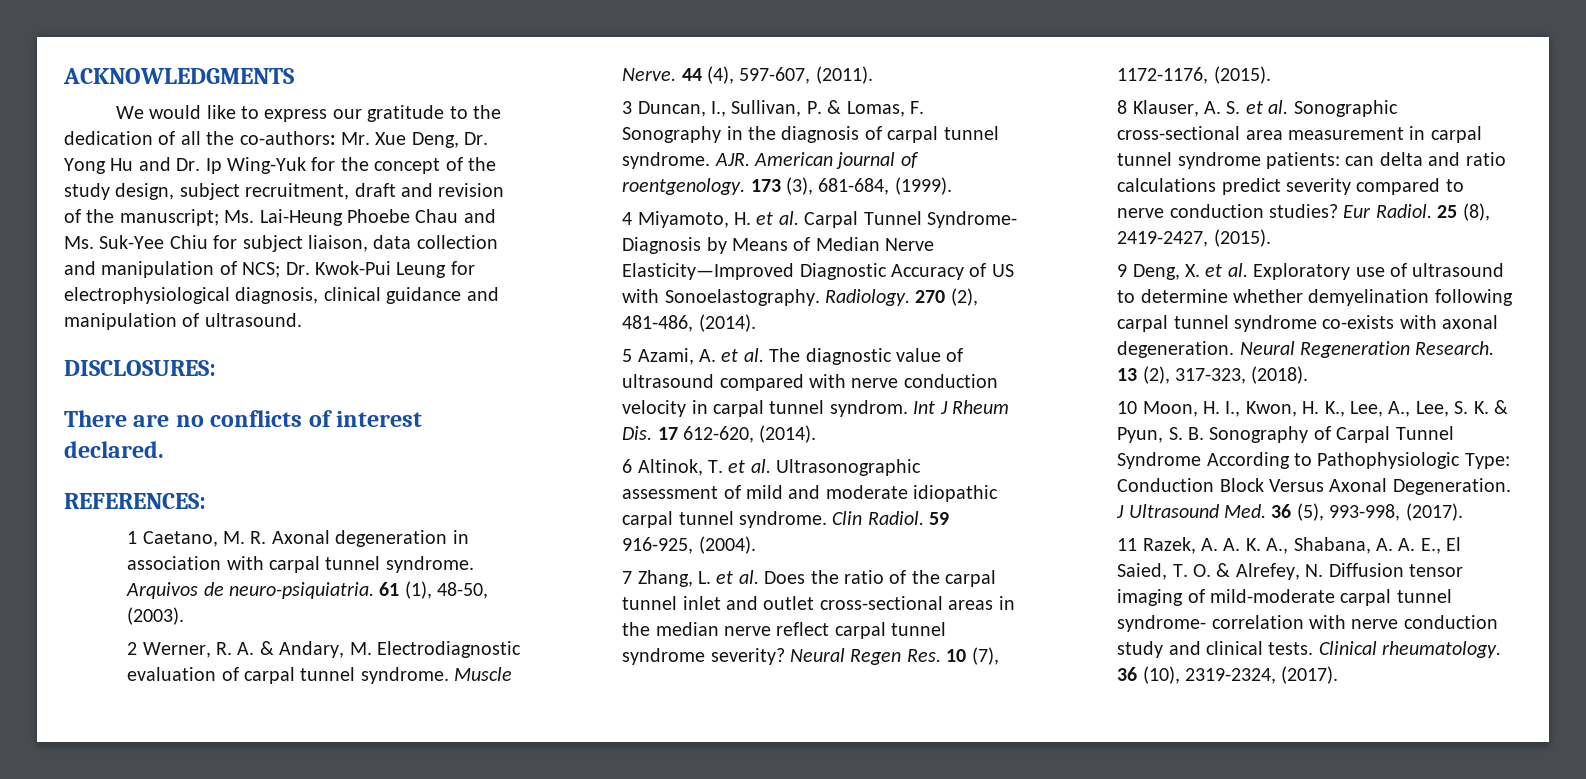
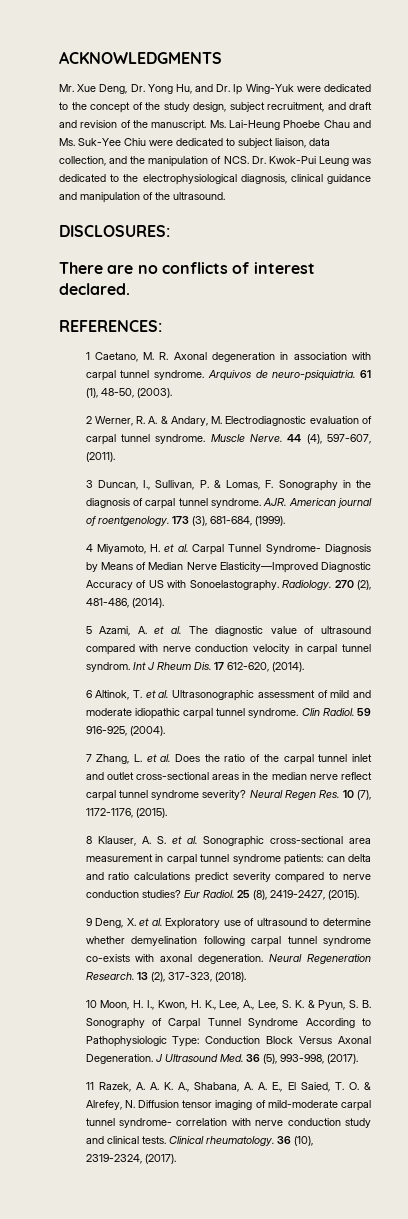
[115,105,502,122] [64,131,336,145] We would like to express our gratitude to the dedication of all the co-authors: -> (222, 57) none
[110,158,134,171] Hu -> [175,84,192,94] Hu,
[311,157,336,171] for -> [296,84,372,92] [59,102,68,110] were dedicated to
(350, 191) none -> [327,102,346,110] and
[119,209,219,226] manuscript; -> [151,120,207,131] manuscript.
[213,235,498,252] [64,261,281,278] for subject liaison, data collection and manipulation of NCS; -> [149,138,330,148] [59,156,249,167] were dedicated to subject liaison, data collection, and the manipulation of NCS.
[450,261,475,275] for -> [352,158,371,164] [59,174,139,182] was dedicated to the
(200, 320) none -> [155,192,170,200] the

